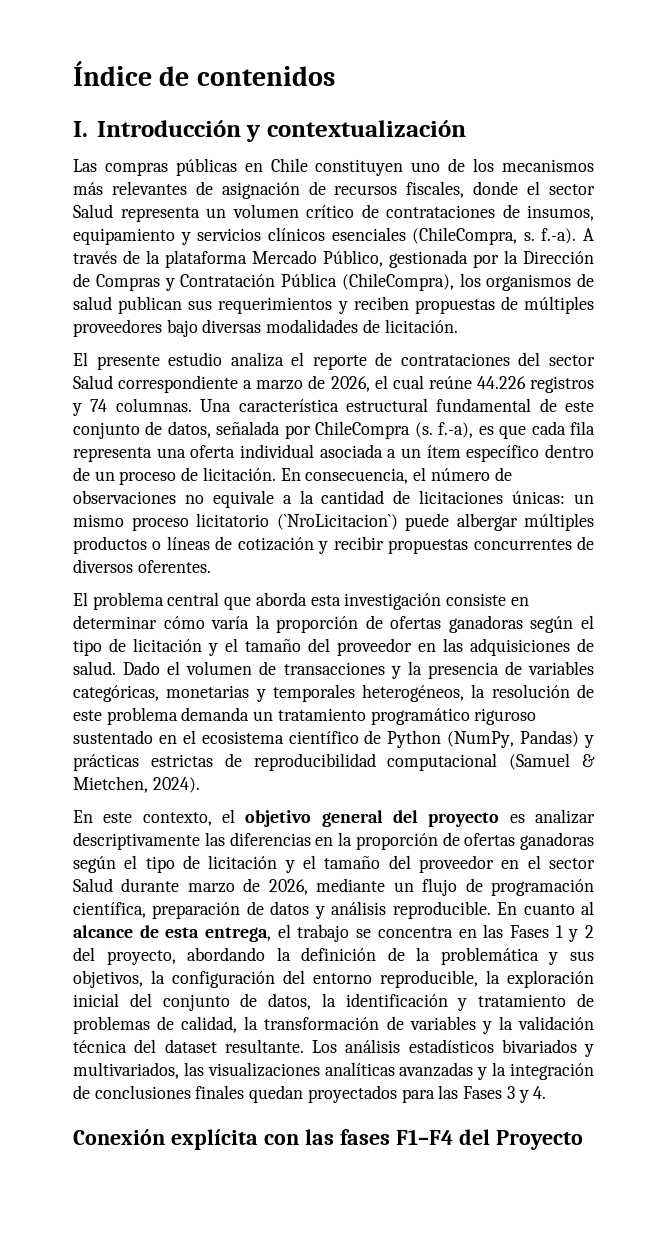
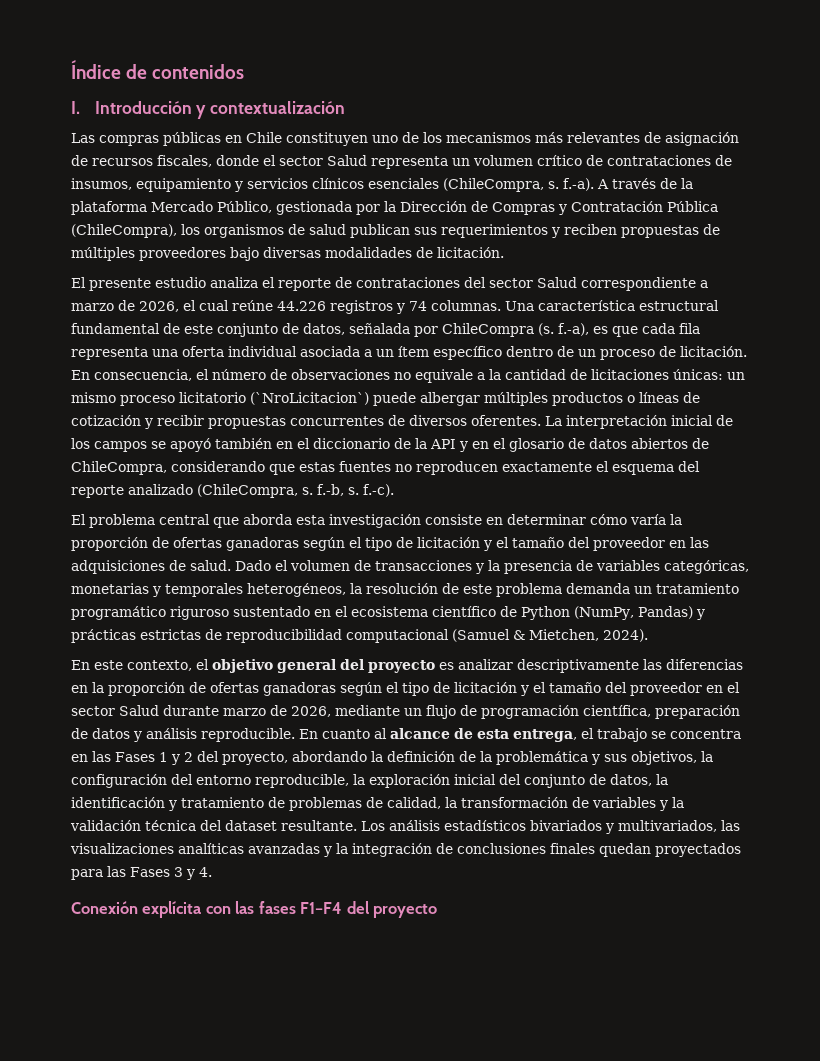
(211, 566) none -> [545,415,733,429] [71,438,709,452] [71,461,700,475] [71,484,394,498] La interpretación inicial de los campos se apoyó también en el diccionario de la API y en el glosario de datos abiertos de ChileCompra, considerando que estas fuentes no reproducen exactamente el esquema del reporte analizado (ChileCompra, s. f.-b, s. f.-c).
[495,1130,583,1150] Proyecto -> [373,904,438,918] proyecto

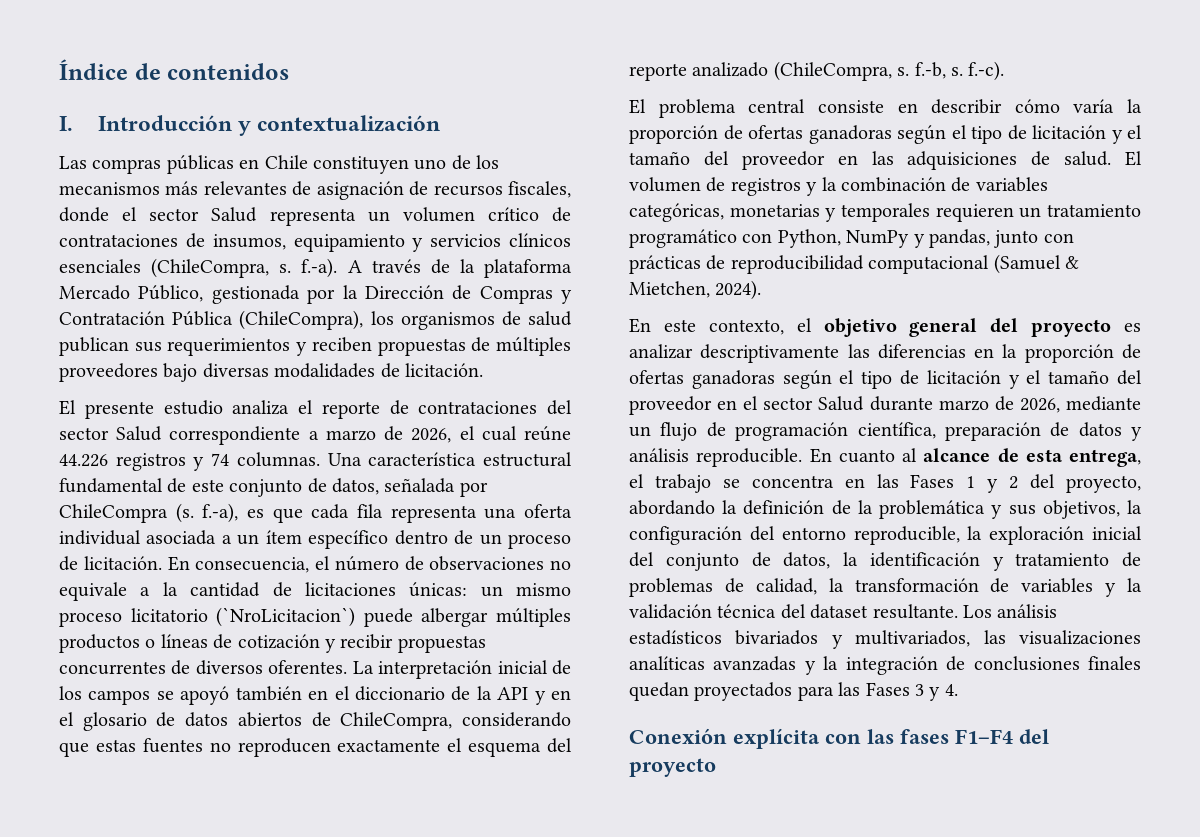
[213,514,421,528] que aborda esta investigación -> (806, 106) none
[507,514,586,525] determinar -> [931,99,1003,114] describir
[235,560,288,571] Dado el -> [1125,151,1142,166] El
[375,560,572,574] transacciones y la presencia -> [730,177,946,196] registros y la combinación
[247,583,739,597] [71,606,705,620] [71,629,201,643] heterogéneos, la resolución de este problema demanda un tratamiento programático riguroso sustentado en el ecosistema científico de Python (NumPy, Pandas) y prácticas estrictas -> [935,204,1141,222] [629,229,1074,248] [629,255,701,274] requieren un tratamiento programático con Python, NumPy y pandas, junto con prácticas

